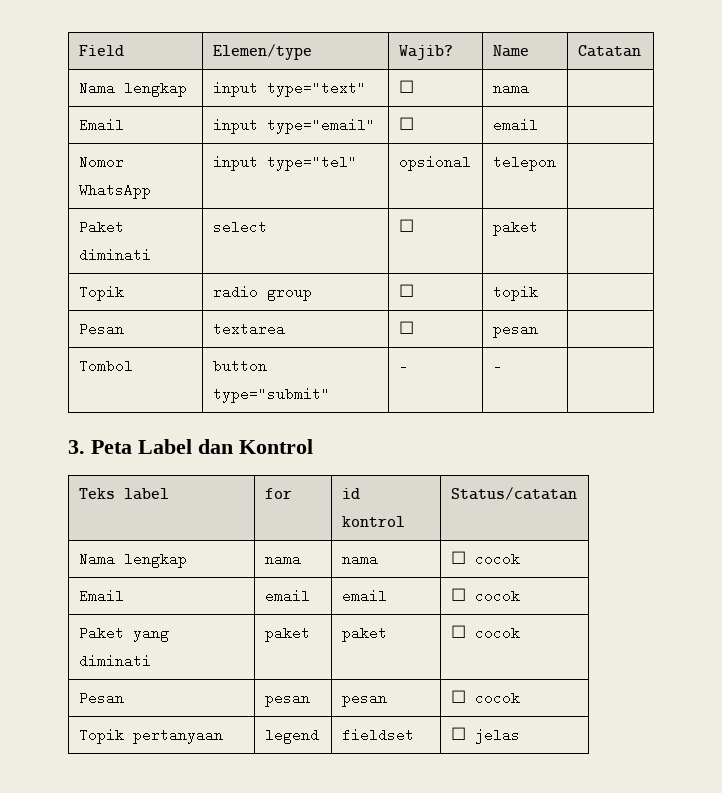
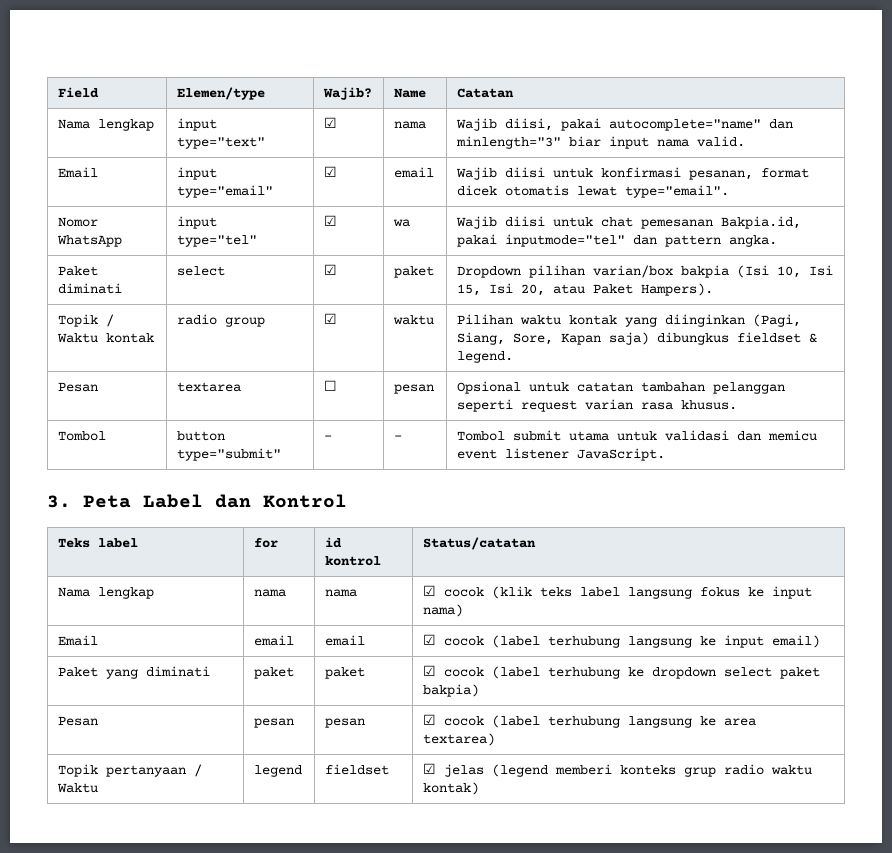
[398,80,414,93] [492,81,529,95] ☐ | nama | -> [323,117,337,128] [393,121,426,129] [455,118,793,131] [455,136,745,149] ☑ | nama | Wajib diisi, pakai autocomplete="name" dan minlength="3" biar input nama valid.
[398,117,414,130] [492,118,538,132] [78,155,124,169] [78,183,151,199] [212,155,357,171] [398,155,471,171] [492,155,556,171] ☐ | email | // Nomor WhatsApp | input type="tel" | opsional | telepon | -> [323,166,337,177] [393,167,434,178] [455,167,809,180] [456,185,729,198] [57,217,98,227] [56,235,122,247] [176,216,217,229] [176,235,257,247] [323,215,337,226] [392,219,410,227] [455,216,801,229] [456,234,777,247] ☑ | email | Wajib diisi untuk konfirmasi pesanan, format dicek otomatis lewat type="email". // Nomor WhatsApp | input type="tel" | ☑ | wa | Wajib diisi untuk chat pemesanan Bakpia.id, pakai inputmode="tel" dan pattern angka.
[398,219,414,232] [492,220,538,236] [78,285,124,301] [212,285,312,301] [398,284,414,297] [492,286,538,301] [78,322,124,336] [212,322,285,336] [398,321,414,334] [492,322,538,338] ☐ | paket | // Topik | radio group | ☐ | topik | // Pesan | textarea | ☐ | pesan | -> [323,264,337,275] [393,266,434,278] [456,265,833,278] [456,283,713,296] [57,314,114,327] [56,333,154,343] [176,314,265,327] [323,313,337,324] [392,315,434,325] [456,314,801,327] [456,332,817,345] [456,351,513,363] [57,382,98,392] [176,382,241,392] [323,380,337,391] [393,384,434,394] [456,381,785,394] [456,399,737,412] ☑ | paket | Dropdown pilihan varian/box bakpia (Isi 10, Isi 15, Isi 20, atau Paket Hampers). // Topik / Waktu kontak | radio group | ☑ | waktu | Pilihan waktu kontak yang diinginkan (Pagi, Siang, Sore, Kapan saja) dibungkus fieldset & legend. // Pesan | textarea | ☐ | pesan | Opsional untuk catatan tambahan pelanggan seperti request varian rasa khusus.
(502, 366) none -> [456,430,817,441] [456,448,665,461] Tombol submit utama untuk validasi dan memicu event listener JavaScript.
[450,551,520,566] ☐ cocok -> [422,585,812,599] [422,604,463,617] ☑ cocok (klik teks label langsung fokus ke input nama)
[450,588,520,603] ☐ cocok -> [422,634,820,648] ☑ cocok (label terhubung langsung ke input email)
[450,625,520,640] ☐ cocok -> [422,665,820,679] [422,684,479,697] ☑ cocok (label terhubung ke dropdown select paket bakpia)
[450,690,520,705] ☐ cocok -> [422,714,756,728] [422,733,495,746] ☑ cocok (label terhubung langsung ke area textarea)
(223, 736) none -> [193,764,202,777] [56,783,98,793] / Waktu
[450,727,520,744] ☐ jelas -> [422,763,812,777] [422,782,479,795] ☑ jelas (legend memberi konteks grup radio waktu kontak)

